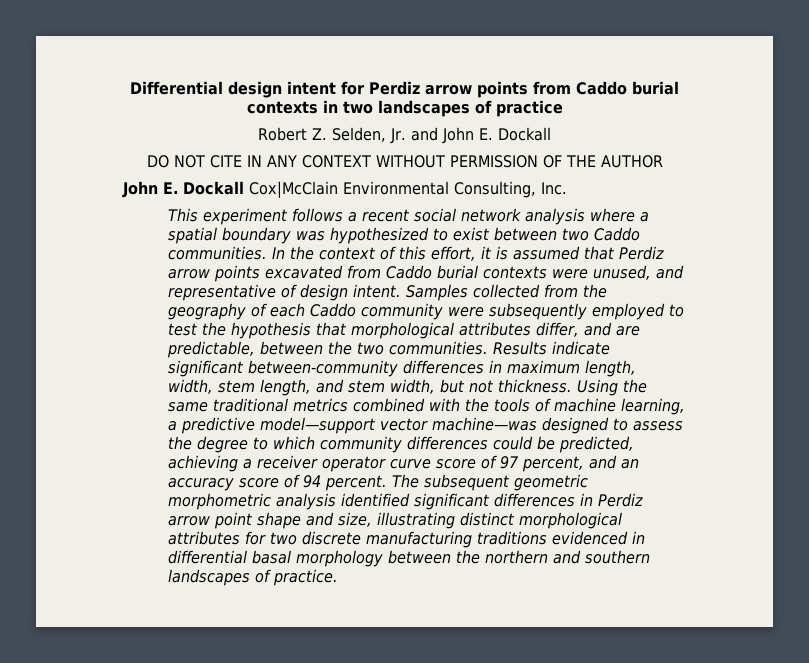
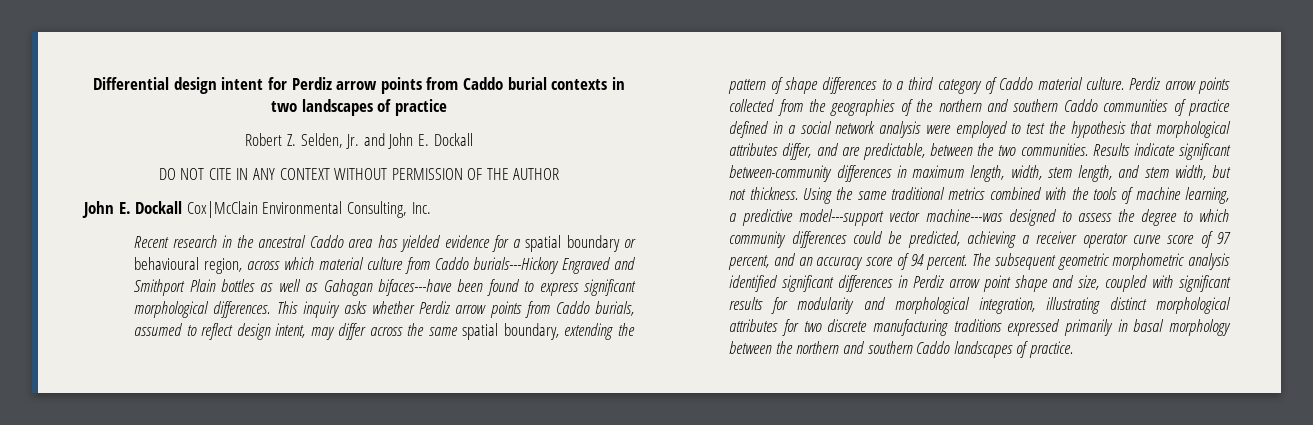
[168,208,650,225] [168,227,641,244] [168,246,665,261] [168,265,685,282] [168,284,608,301] [168,303,588,320] This experiment follows a recent social network analysis where a spatial boundary was hypothesized to exist between two Caddo communities. In the context of this effort, it is assumed that Perdiz arrow points excavated from Caddo burial contexts were unused, and representative of design intent. Samples collected from the geography of each Caddo community were subsequently -> [134,235,636,252] [134,257,635,274] [134,279,637,296] [134,301,634,318] [134,323,635,340] [728,77,1230,94] [729,99,1230,116] [729,121,951,138] Recent research in the ancestral Caddo area has yielded evidence for a spatial boundary or behavioural region, across which material culture from Caddo burials---Hickory Engraved and Smithport Plain bottles as well as Gahagan bifaces---have been found to express significant morphological differences. This inquiry asks whether Perdiz arrow points from Caddo burials, assumed to reflect design intent, may differ across the same spatial boundary, extending the pattern of shape differences to a third category of Caddo material culture. Perdiz arrow points collected from the geographies of the northern and southern Caddo communities of practice defined in a social network analysis were
[260,417,538,434] model—support vector machine—was -> [799,209,1003,226] model---support vector machine---was
(373, 519) none -> [1105,275,1231,292] [729,297,1035,314] coupled with significant results for modularity and morphological integration,
[552,531,646,545] [168,550,248,564] evidenced in differential -> [1007,319,1128,336] expressed primarily in
(651, 557) none -> [916,341,951,354] Caddo

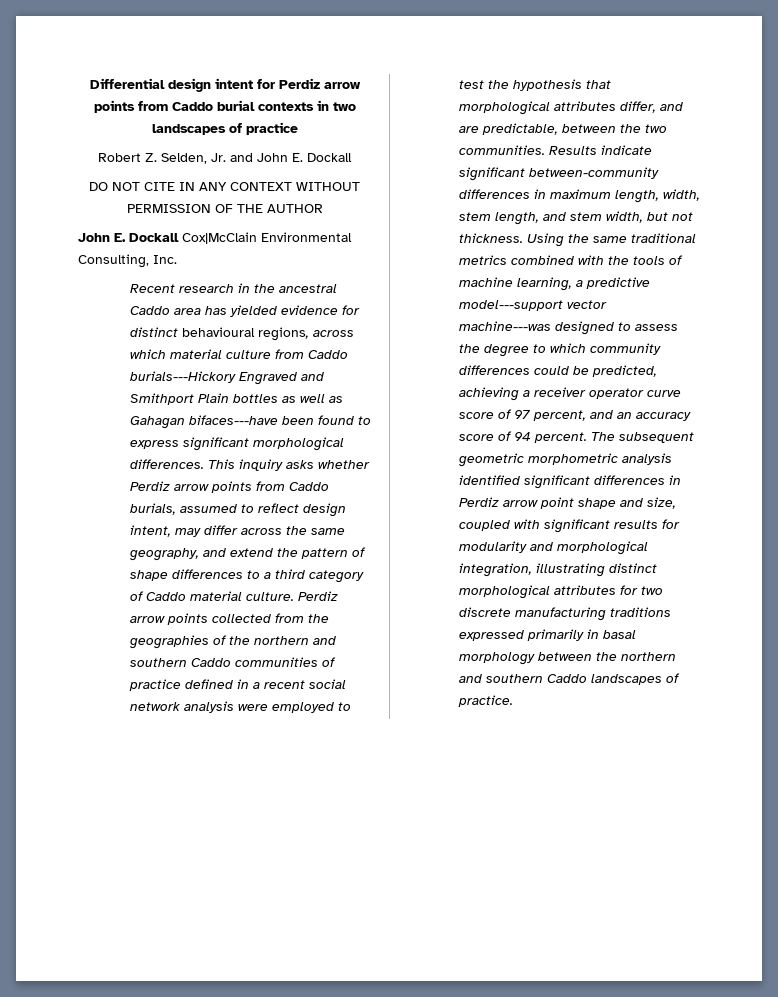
[512,235,636,252] [134,257,243,274] a spatial boundary or behavioural region, -> [129,327,309,341] distinct behavioural regions,
[462,323,614,340] spatial boundary, extending -> [128,548,273,561] geography, and extend
(796, 129) none -> [263,680,305,689] recent

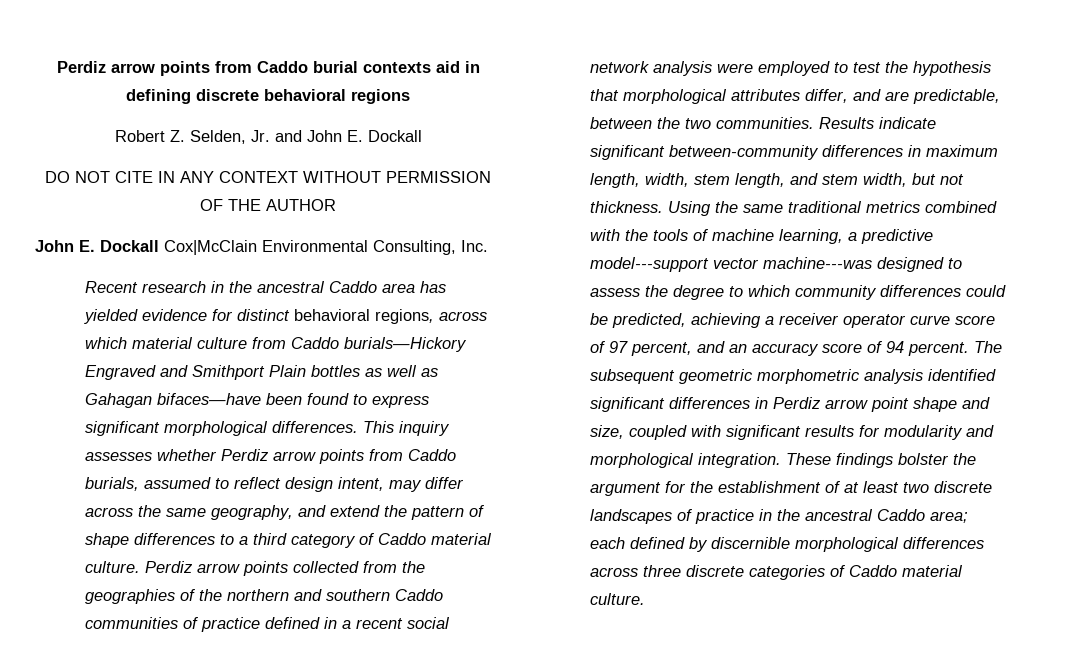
[89,78,275,92] Differential design intent for -> (56, 67) none
[316,100,356,111] [151,122,298,135] in two landscapes of practice -> [435,61,480,73] [126,89,410,104] aid in defining discrete behavioral regions
[181,327,255,337] behavioural -> [293,309,370,321] behavioral
[129,371,236,383] burials---Hickory -> [343,337,467,352] burials—Hickory
[188,415,278,425] bifaces---have -> [156,393,261,405] bifaces—have
[285,460,314,469] asks -> [84,452,152,461] assesses
[458,563,657,577] [458,585,663,599] [458,607,671,621] [458,629,636,641] [458,652,676,665] [458,673,680,685] [457,695,513,707] integration, illustrating distinct morphological attributes for two discrete manufacturing traditions expressed primarily in basal morphology between the northern and southern Caddo landscapes of practice. -> [697,453,976,468] [589,481,992,496] [589,509,968,524] [589,537,984,552] [589,565,963,580] [589,593,645,605] integration. These findings bolster the argument for the establishment of at least two discrete landscapes of practice in the ancestral Caddo area; each defined by discernible morphological differences across three discrete categories of Caddo material culture.

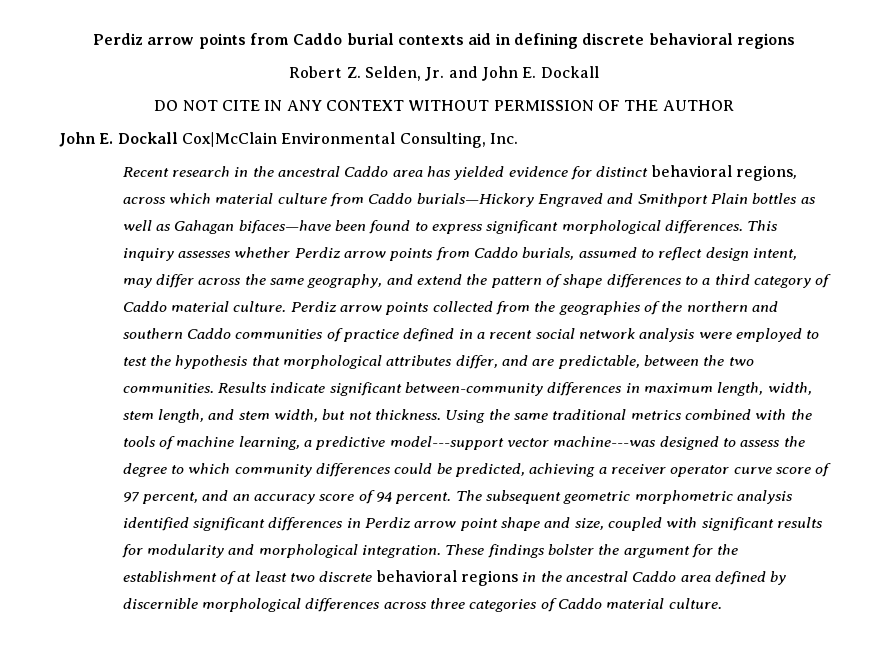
[589,509,968,524] [589,537,625,549] landscapes of practice in the ancestral Caddo area; each -> [376,570,711,586] behavioral regions in the ancestral Caddo area
[685,565,744,577] discrete -> (466, 603) none

